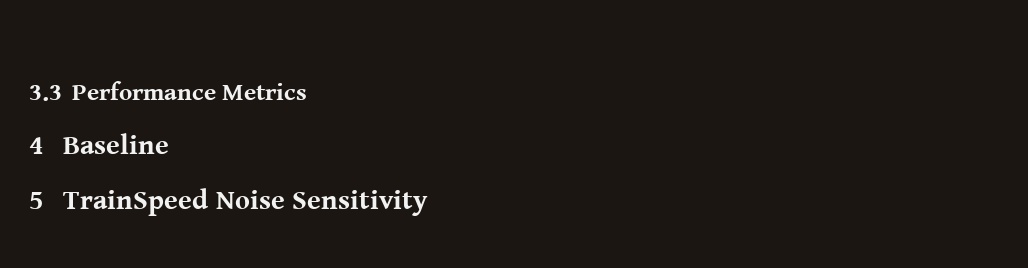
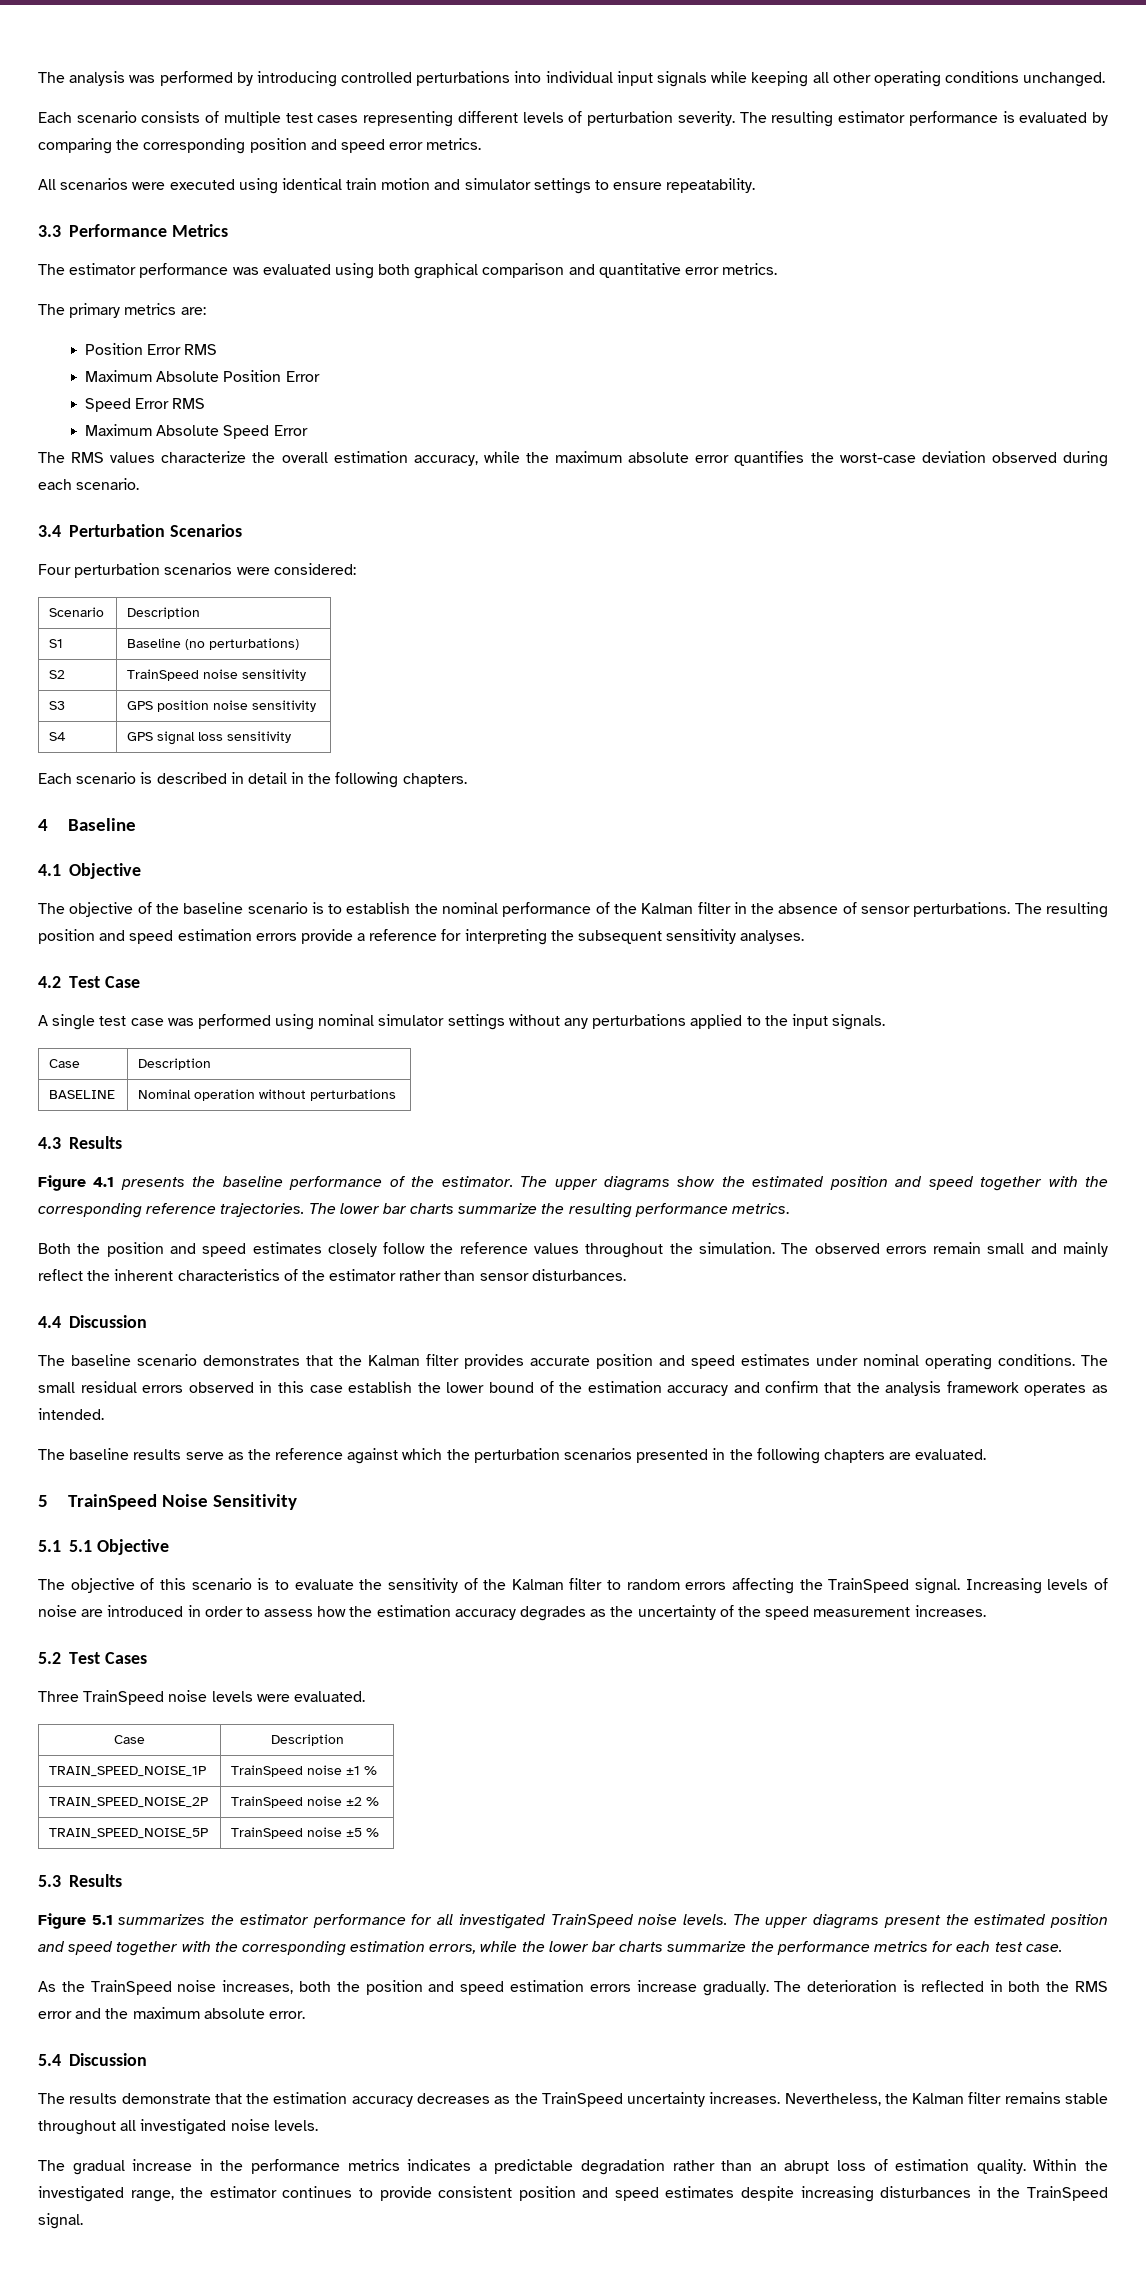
[29,81,308,101] [29,133,170,154] [29,188,429,216] 3.3 Performance Metrics // 4 Baseline // 5 TrainSpeed Noise Sensitivity -> [38,71,1106,87] [38,111,1108,127] [38,138,482,154] [38,178,756,194] [38,224,228,237] [38,263,778,279] [38,303,206,318] [85,343,218,355] [85,370,320,382] [85,398,206,412] [85,424,308,439] [38,451,1108,467] [38,478,140,490] [38,524,242,537] [38,563,356,578] [49,607,105,617] [127,607,201,619] [49,639,64,648] [127,638,300,650] [49,670,66,679] [127,669,307,681] [49,701,66,710] [127,700,317,712] [49,732,67,741] [127,731,292,745] [38,772,467,788] [38,818,137,831] [38,863,141,879] [38,902,1109,918] [38,929,805,945] [38,976,140,988] [38,1014,886,1030] [49,1059,81,1068] [138,1058,212,1070] [49,1090,116,1099] [138,1089,397,1101] [38,1136,122,1149] [38,1175,1109,1191] [38,1203,790,1218] [38,1242,1108,1258] [38,1269,626,1281] [38,1315,147,1328] [38,1354,1108,1370] [38,1381,1108,1396] [38,1408,104,1420] [38,1448,987,1464] [38,1494,298,1510] [38,1539,169,1555] [38,1578,1109,1594] [38,1605,986,1621] [38,1652,147,1664] [38,1690,365,1705] [114,1735,145,1744] [270,1734,344,1746] [49,1766,207,1777] [231,1765,378,1777] [49,1797,209,1808] [231,1796,380,1808] [49,1828,209,1839] [231,1827,380,1839] [38,1874,122,1887] [38,1913,1108,1929] [38,1941,1062,1956] [38,1980,1109,1996] [38,2007,305,2019] [38,2053,147,2066] [38,2092,1109,2107] [38,2119,318,2135] [38,2159,1109,2175] [38,2186,1109,2202] [38,2213,83,2229] The analysis was performed by introducing controlled perturbations into individual input signals while keeping all other operating conditions unchanged. // Each scenario consists of multiple test cases representing different levels of perturbation severity. The resulting estimator performance is evaluated by comparing the corresponding position and speed error metrics. // All scenarios were executed using identical train motion and simulator settings to ensure repeatability. // 3.3 Performance Metrics // The estimator performance was evaluated using both graphical comparison and quantitative error metrics. // The primary metrics are: // Position Error RMS // Maximum Absolute Position Error // Speed Error RMS // Maximum Absolute Speed Error // The RMS values characterize the overall estimation accuracy, while the maximum absolute error quantifies the worst-case deviation observed during each scenario. // 3.4 Perturbation Scenarios // Four perturbation scenarios were considered: // Scenario | Description // S1 | Baseline (no perturbations) // S2 | TrainSpeed noise sensitivity // S3 | GPS position noise sensitivity // S4 | GPS signal loss sensitivity // Each scenario is described in detail in the following chapters. // 4 Baseline // 4.1 Objective // The objective of the baseline scenario is to establish the nominal performance of the Kalman filter in the absence of sensor perturbations. The resulting position and speed estimation errors provide a reference for interpreting the subsequent sensitivity analyses. // 4.2 Test Case // A single test case was performed using nominal simulator settings without any perturbations applied to the input signals. // Case | Description // BASELINE | Nominal operation without perturbations // 4.3 Results // Figure 4.1 presents the baseline performance of the estimator. The upper diagrams show the estimated position and speed together with the corresponding reference trajectories. The lower bar charts summarize the resulting performance metrics. // Both the position and speed estimates closely follow the reference values throughout the simulation. The observed errors remain small and mainly reflect the inherent characteristics of the estimator rather than sensor disturbances. // 4.4 Discussion // The baseline scenario demonstrates that the Kalman filter provides accurate position and speed estimates under nominal operating conditions. The small residual errors observed in this case establish the lower bound of the estimation accuracy and confirm that the analysis framework operates as intended. // The baseline results serve as the reference against which the perturbation scenarios presented in the following chapters are evaluated. // 5 TrainSpeed Noise Sensitivity // 5.1 5.1 Objective // The objective of this scenario is to evaluate the sensitivity of the Kalman filter to random errors affecting the TrainSpeed signal. Increasing levels of noise are introduced in order to assess how the estimation accuracy degrades as the uncertainty of the speed measurement increases. // 5.2 Test Cases // Three TrainSpeed noise levels were evaluated. // Case | Description // TRAIN_SPEED_NOISE_1P | TrainSpeed noise ±1 % // TRAIN_SPEED_NOISE_2P | TrainSpeed noise ±2 % // TRAIN_SPEED_NOISE_5P | TrainSpeed noise ±5 % // 5.3 Results // Figure 5.1 summarizes the estimator performance for all investigated TrainSpeed noise levels. The upper diagrams present the estimated position and speed together with the corresponding estimation errors, while the lower bar charts summarize the performance metrics for each test case. // As the TrainSpeed noise increases, both the position and speed estimation errors increase gradually. The deterioration is reflected in both the RMS error and the maximum absolute error. // 5.4 Discussion // The results demonstrate that the estimation accuracy decreases as the TrainSpeed uncertainty increases. Nevertheless, the Kalman filter remains stable throughout all investigated noise levels. // The gradual increase in the performance metrics indicates a predictable degradation rather than an abrupt loss of estimation quality. Within the investigated range, the estimator continues to provide consistent position and speed estimates despite increasing disturbances in the TrainSpeed signal.

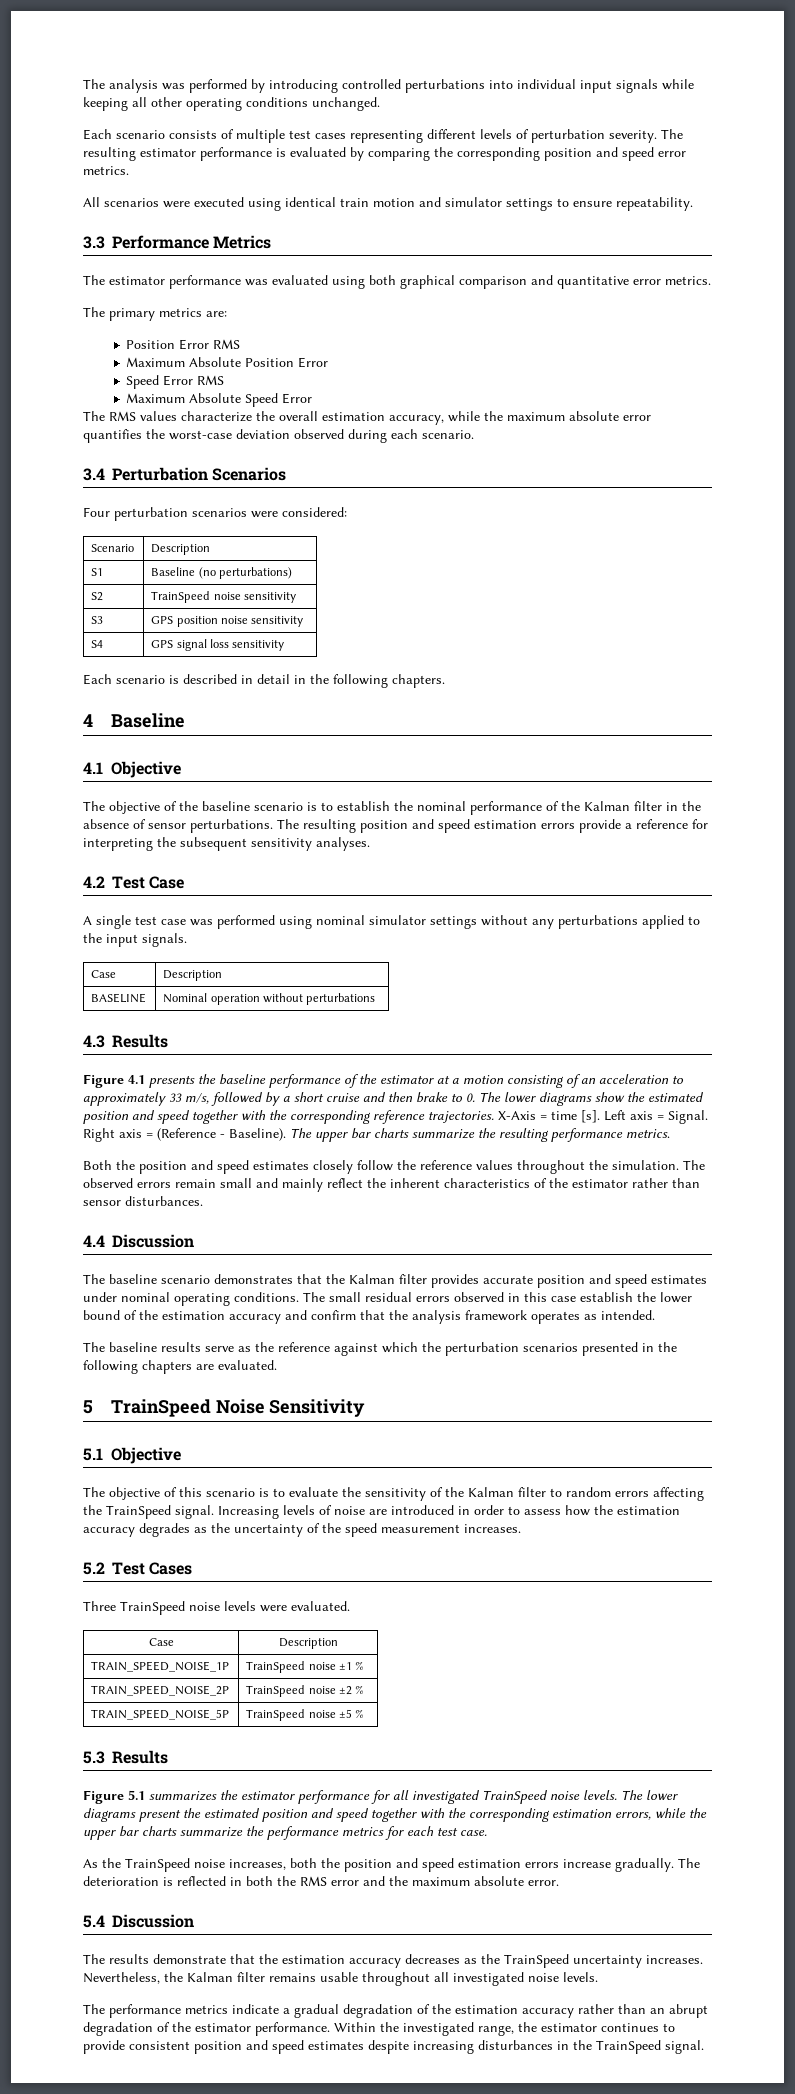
[441,1176,598,1190] estimator. The upper -> [380,1074,684,1088] [83,1092,536,1106] estimator at a motion consisting of an acceleration to approximately 33 m/s, followed by a short cruise and then brake to 0. The lower
[308,1203,380,1214] The lower -> [498,1110,708,1124] [83,1128,348,1142] X-Axis = time [s]. Left axis = Signal. Right axis = (Reference - Baseline). The upper
[68,1540,92,1552] 5.1 -> (103, 1454) none
[765,1917,809,1928] upper -> [646,1790,678,1800] lower
[548,1941,589,1952] lower -> [83,1830,116,1840] upper
[1065,2093,1109,2104] stable -> [320,1972,358,1982] usable
[72,2159,1026,2175] gradual increase in the performance metrics indicates a predictable degradation rather than an abrupt loss of estimation quality. -> [109,2004,708,2018] [83,2022,330,2036] performance metrics indicate a gradual degradation of the estimation accuracy rather than an abrupt degradation of the estimator performance.

